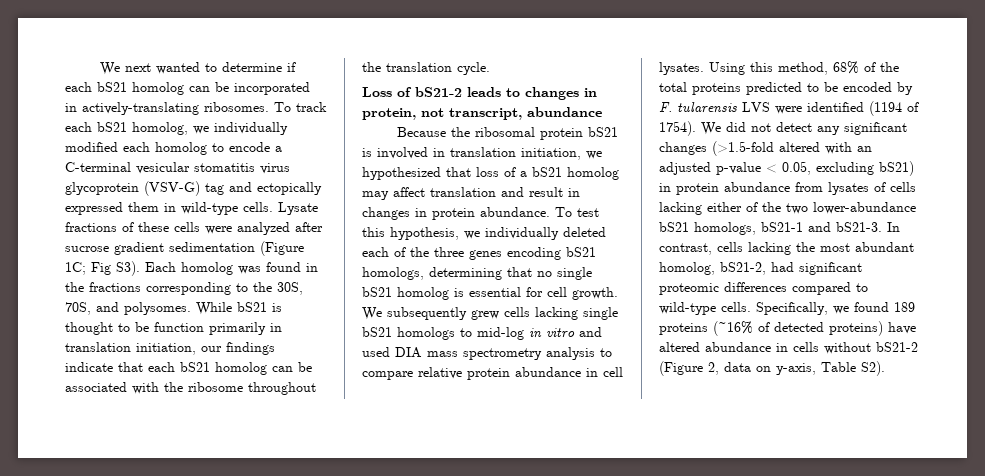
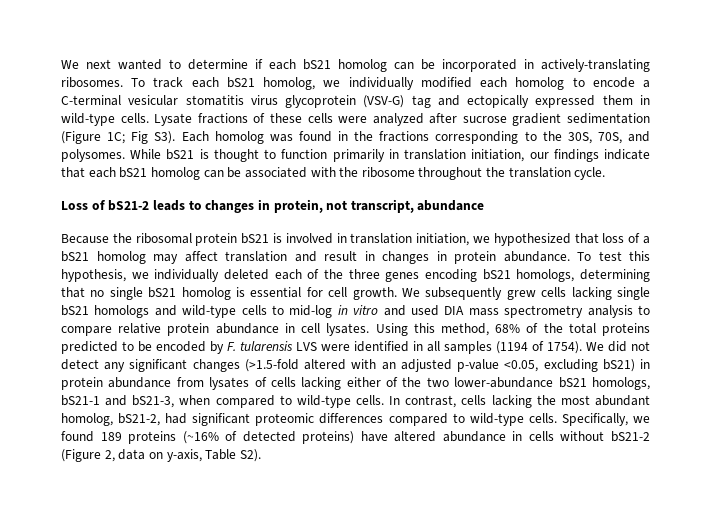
[135,322,149,332] be -> (277, 154) none
(455, 333) none -> [154,305,267,318] and wild-type cells
(864, 107) none -> [413,341,492,354] in all samples
[766,161,811,175] < 0.05, -> [504,360,539,372] <0.05,
[836,222,882,232] bS21-3. -> [132,395,384,408] bS21-3, when compared to wild-type cells.

